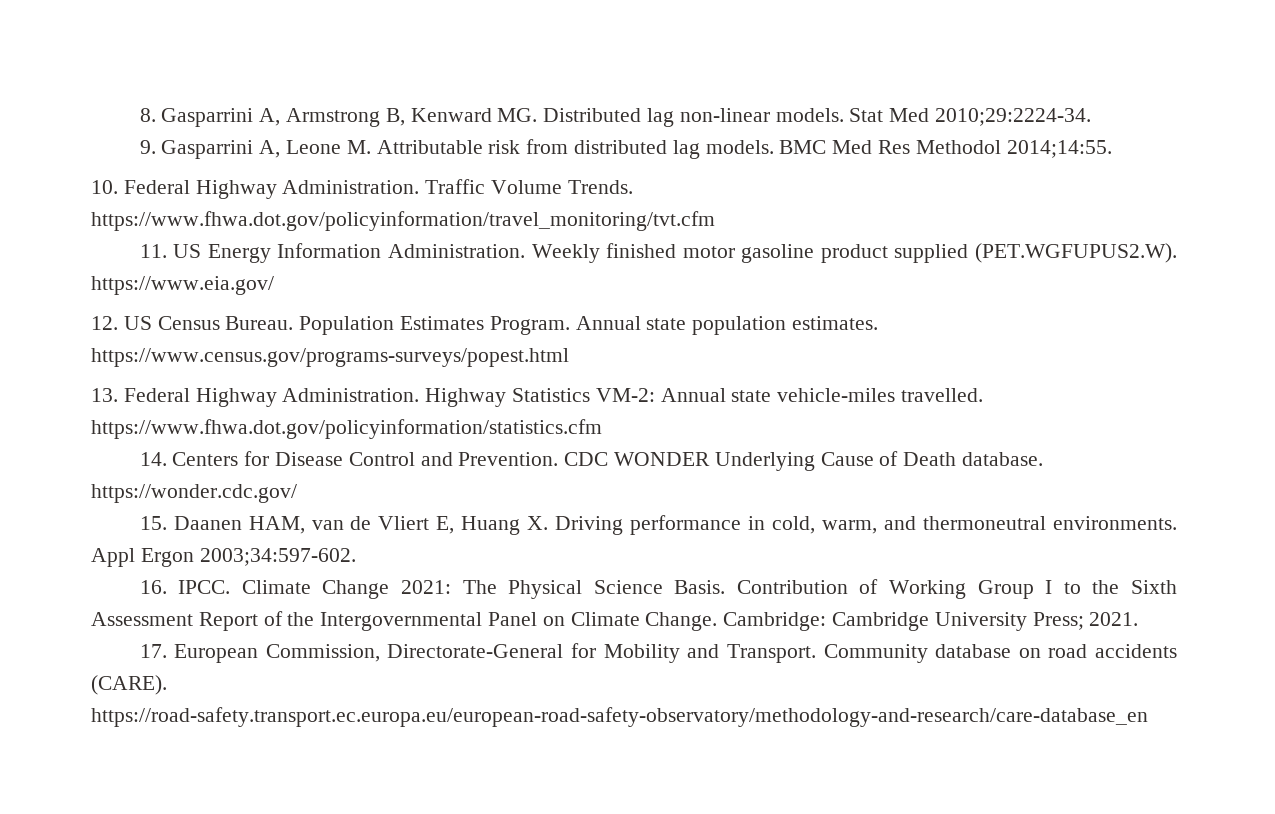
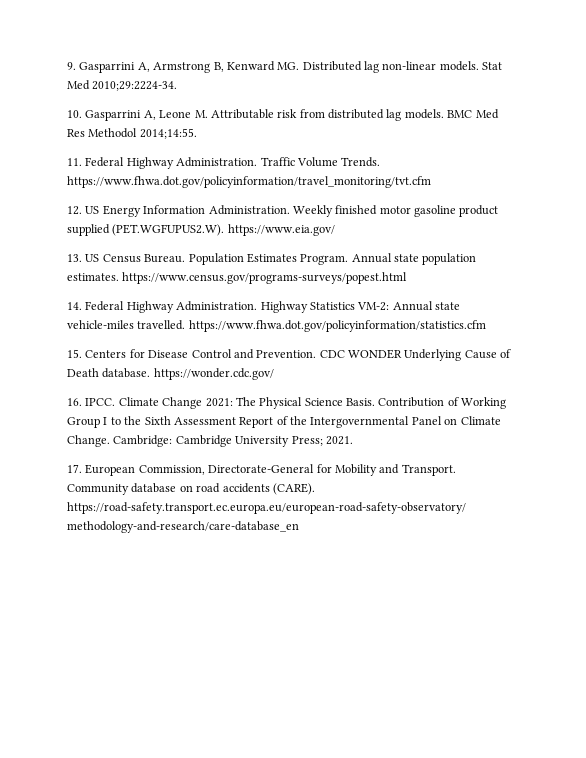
[139,108,156,122] 8. -> [67,62,76,70] 9.
[139,140,156,154] 9. -> [67,110,82,118] 10.
[91,180,118,194] 10. -> [67,158,82,166] 11.
[139,244,167,258] 11. -> [67,206,82,215] 12.
[91,316,118,330] 12. -> [67,254,82,262] 13.
[91,388,118,402] 13. -> [67,302,82,310] 14.
[139,452,167,466] 14. -> [67,349,82,358] 15.
[139,515,1177,535] [91,548,356,567] // 15. Daanen HAM, van de Vliert E, Huang X. Driving performance in cold, warm, and thermoneutral environments. Appl Ergon 2003;34:597-602. -> (274, 374) none

